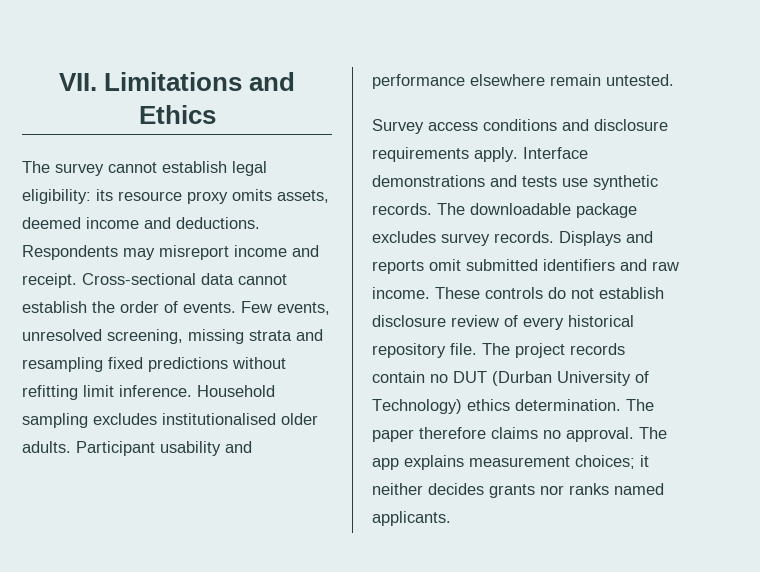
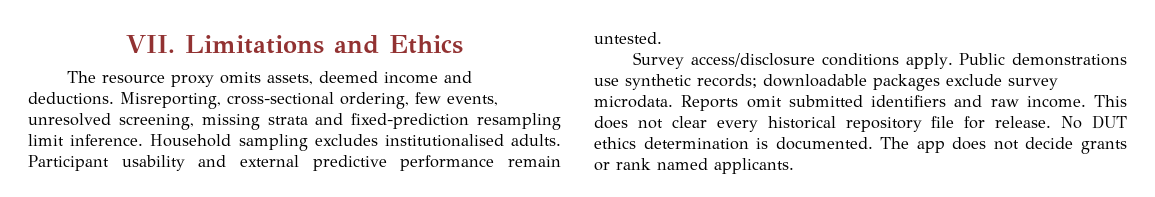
[55,161,267,176] [22,189,113,204] survey cannot establish legal eligibility: its -> (97, 77) none
[22,245,319,260] [22,273,287,288] [22,301,272,313] Respondents may misreport income and receipt. Cross-sectional data cannot establish the order of events. Few -> [120,92,441,109] Misreporting, cross-sectional ordering, few
[22,357,286,372] [22,385,78,400] resampling fixed predictions without refitting -> [351,113,561,130] fixed-prediction resampling
[281,413,318,425] older -> (504, 140) none
[372,74,545,89] performance elsewhere -> [240,155,495,171] external predictive performance
[428,119,668,131] [372,147,588,162] [372,175,658,190] [372,203,637,218] [372,231,653,246] [372,260,424,274] access conditions and disclosure requirements apply. Interface demonstrations and tests use synthetic records. The downloadable package excludes survey records. Displays and reports -> [691,53,1127,69] [594,74,1058,91] [594,95,739,111] access/disclosure conditions apply. Public demonstrations use synthetic records; downloadable packages exclude survey microdata. Reports
[435,287,664,299] [372,315,634,330] [372,343,625,358] [372,371,649,386] [372,399,654,414] [372,427,667,442] [372,455,649,470] [372,483,609,498] These controls do not establish disclosure review of every historical repository file. The project records contain no DUT (Durban University of Technology) ethics determination. The paper therefore claims no approval. The app explains measurement choices; it neither decides grants nor ranks -> [1094,95,1127,107] [594,115,1127,132] [594,137,1127,154] [594,158,651,171] This does not clear every historical repository file for release. No DUT ethics determination is documented. The app does not decide grants or rank

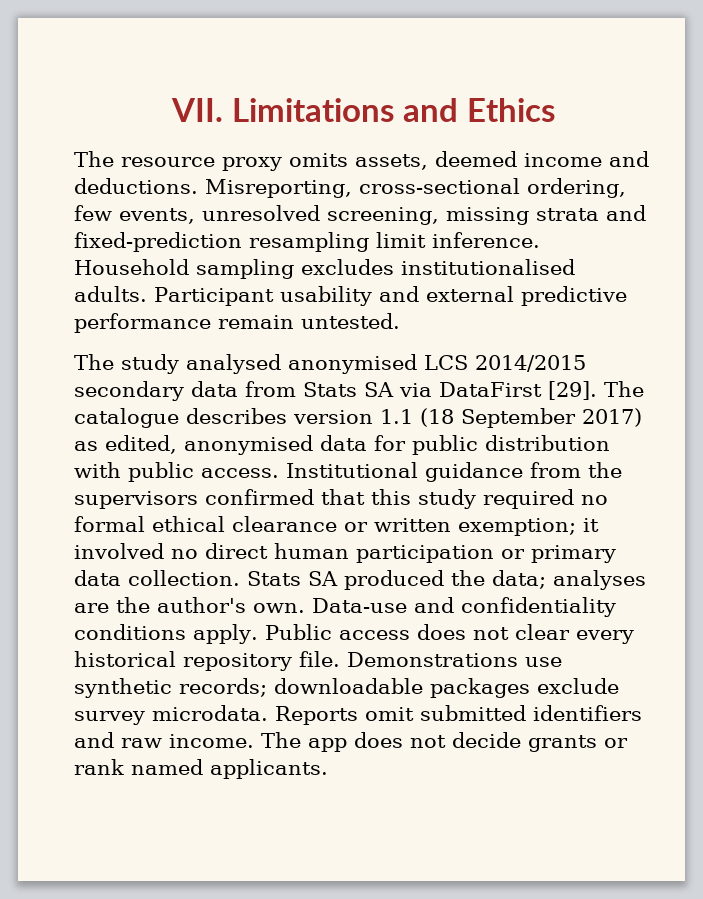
[633,52,1127,69] Survey access/disclosure conditions apply. Public demonstrations -> [74,354,586,374] [74,381,644,401] [74,408,642,428] [74,435,610,455] [74,462,622,482] [74,489,608,509] [74,516,599,536] [74,543,616,563] [74,570,646,590] [74,597,616,617] [74,624,634,644] [74,651,518,671] The study analysed anonymised LCS 2014/2015 secondary data from Stats SA via DataFirst [29]. The catalogue describes version 1.1 (18 September 2017) as edited, anonymised data for public distribution with public access. Institutional guidance from the supervisors confirmed that this study required no formal ethical clearance or written exemption; it involved no direct human participation or primary data collection. Stats SA produced the data; analyses are the author's own. Data-use and confidentiality conditions apply. Public access does not clear every historical repository file. Demonstrations
[1094,95,1127,107] [594,115,1127,132] [594,137,873,150] This does not clear every historical repository file for release. No DUT ethics determination is documented. -> (254, 741) none

